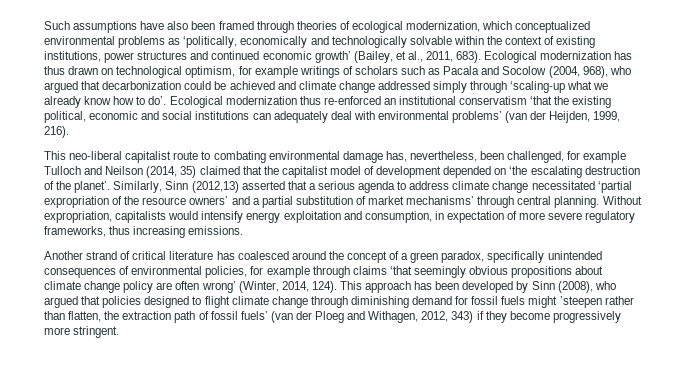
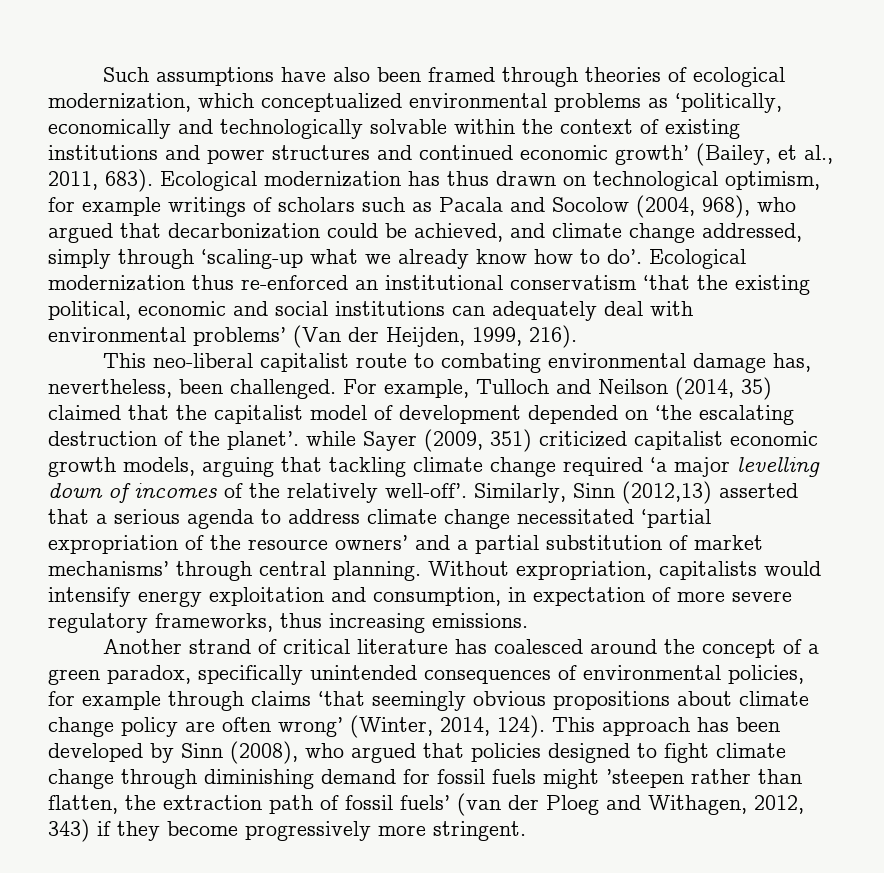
[44,51,101,62] institutions, -> [48,145,200,160] institutions and
[229,81,275,90] achieved -> [414,223,503,242] achieved,
[377,81,430,90] addressed -> [702,223,802,242] addressed,
[505,111,528,123] (van -> [293,325,341,348] (Van
[507,151,627,163] challenged, for example -> [230,379,469,399] challenged. For example,
(111, 187) none -> [306,429,818,452] [48,457,820,477] [48,483,467,503] while Sayer (2009, 351) criticized capitalist economic growth models, arguing that tackling climate change required ‘a major levelling down of incomes of the relatively well-off’.
[204,296,230,308] flight -> [664,743,709,763] fight

